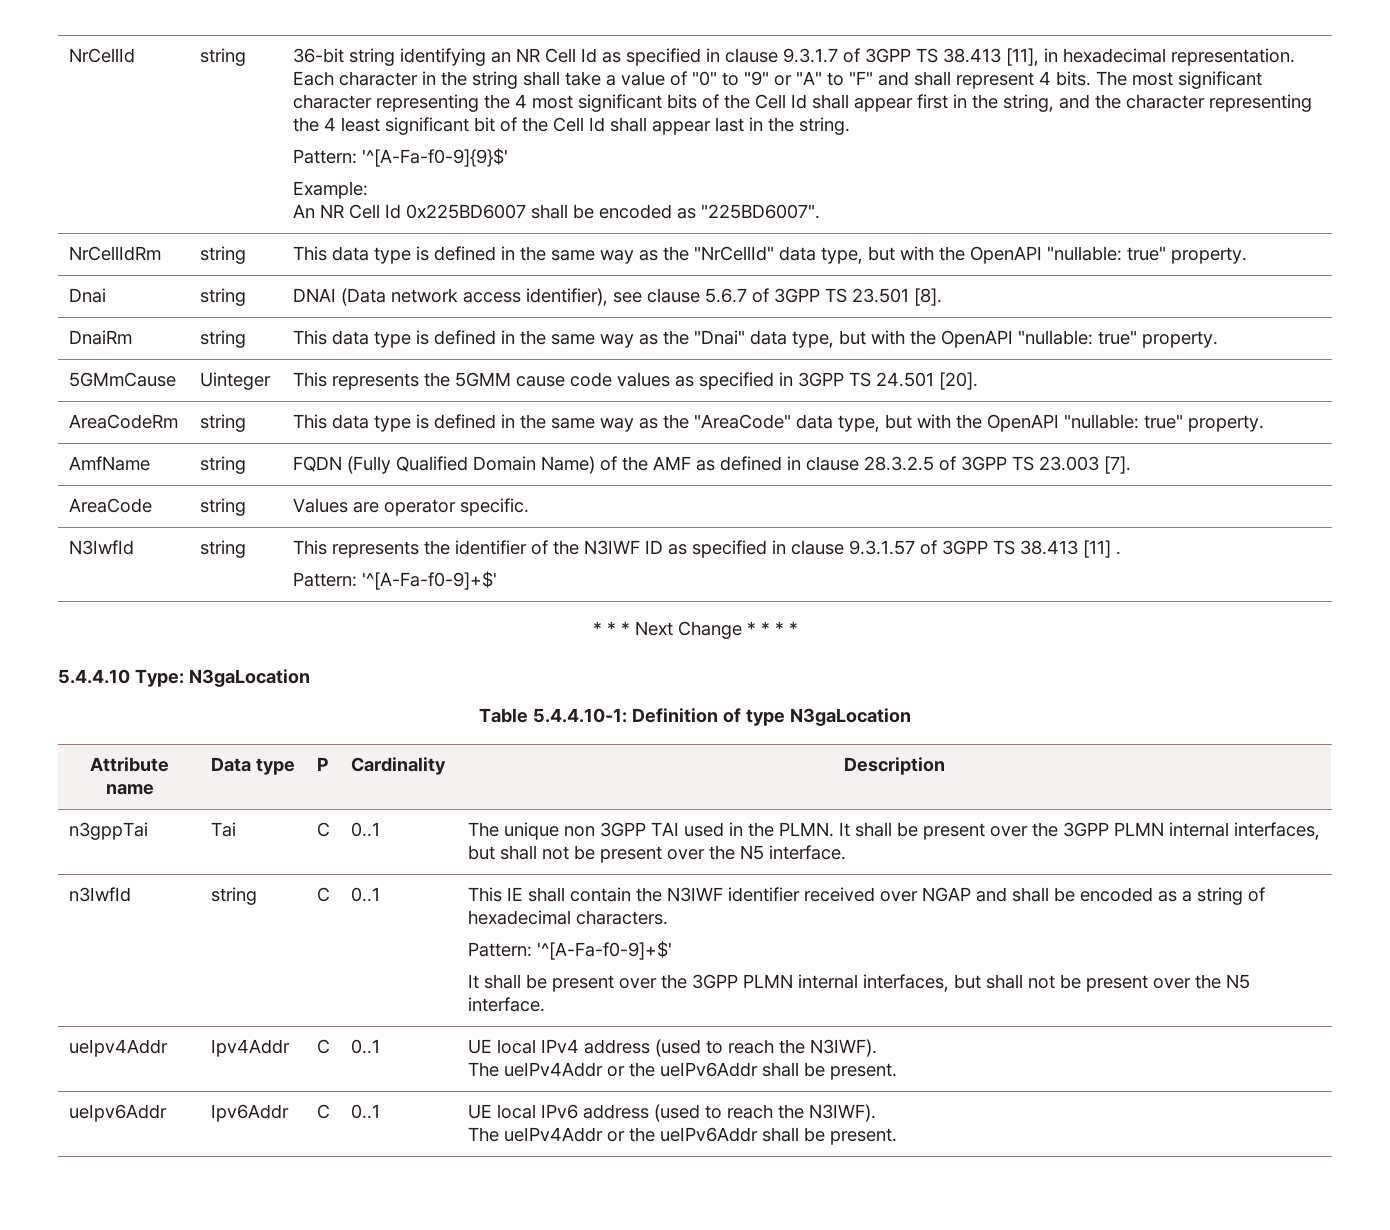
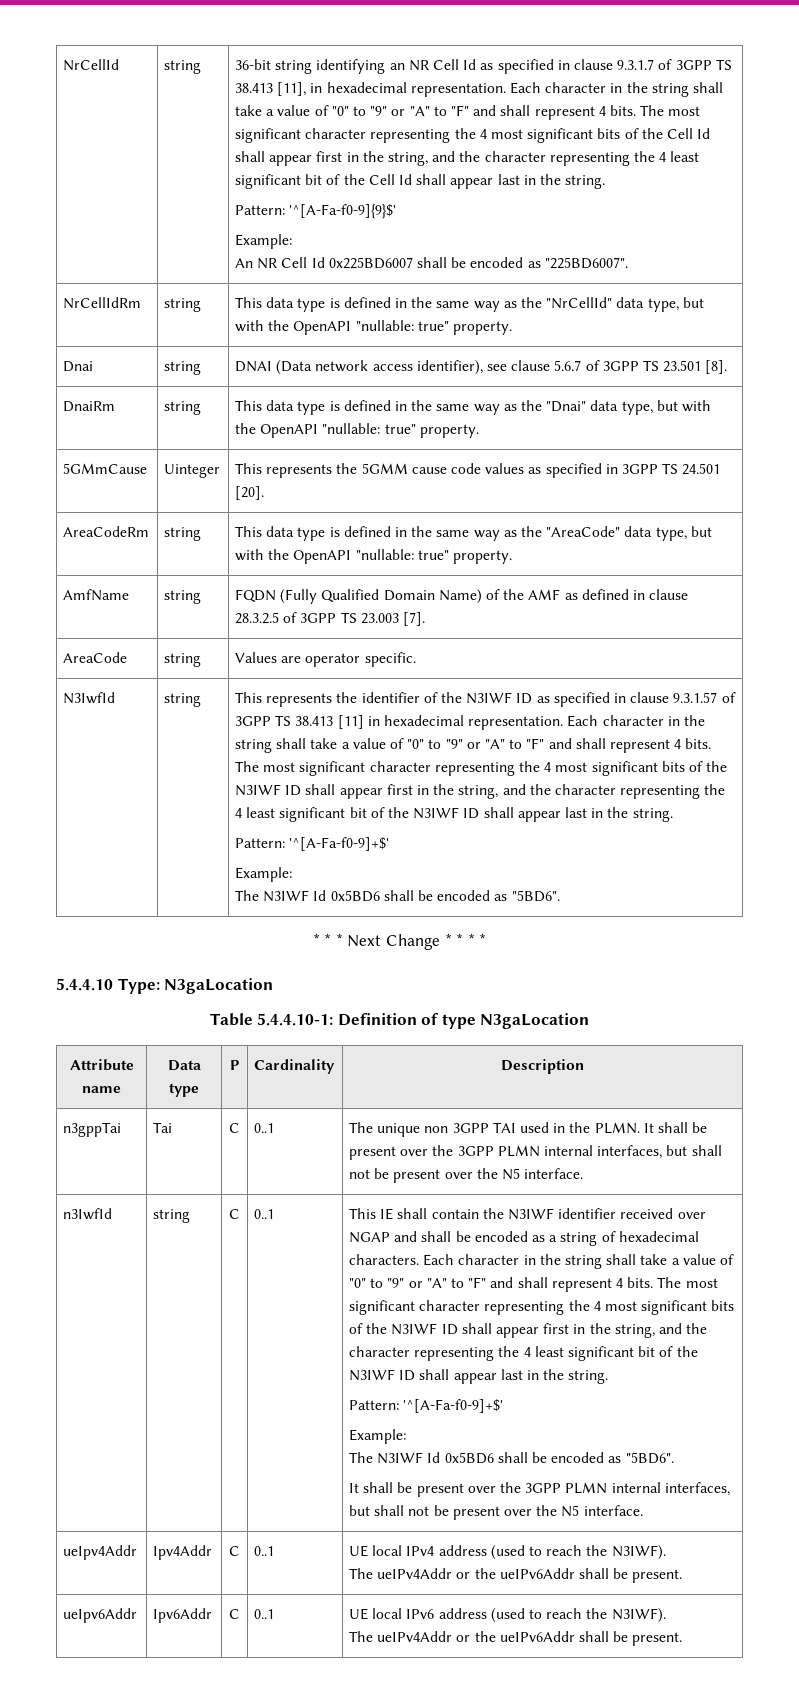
[1115,551,1121,555] [292,571,497,590] . // Pattern: '^[A-Fa-f0-9]+$' -> [367,715,705,730] [235,738,712,753] [235,761,728,776] [235,784,726,799] [235,807,673,822] [235,837,390,851] [235,867,293,882] [235,890,560,902] in hexadecimal representation. Each character in the string shall take a value of "0" to "9" or "A" to "F" and shall represent 4 bits. The most significant character representing the 4 most significant bits of the N3IWF ID shall appear first in the string, and the character representing the 4 least significant bit of the N3IWF ID shall appear last in the string. // Pattern: '^[A-Fa-f0-9]+$' // Example: // The N3IWF Id 0x5BD6 shall be encoded as "5BD6".
[467,941,672,960] // Pattern: '^[A-Fa-f0-9]+$' -> [423,1254,734,1269] [349,1277,718,1292] [349,1300,735,1315] [349,1323,708,1338] [349,1346,698,1361] [349,1369,609,1384] [349,1399,504,1413] [349,1429,407,1444] [349,1452,674,1464] Each character in the string shall take a value of "0" to "9" or "A" to "F" and shall represent 4 bits. The most significant character representing the 4 most significant bits of the N3IWF ID shall appear first in the string, and the character representing the 4 least significant bit of the N3IWF ID shall appear last in the string. // Pattern: '^[A-Fa-f0-9]+$' // Example: // The N3IWF Id 0x5BD6 shall be encoded as "5BD6".

